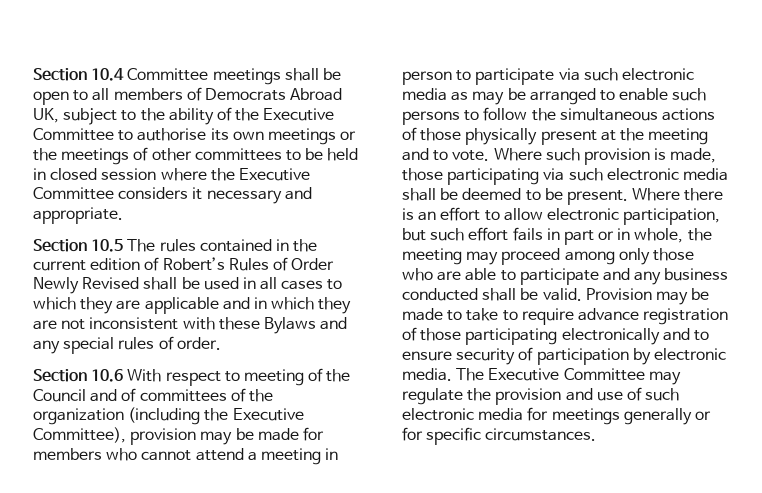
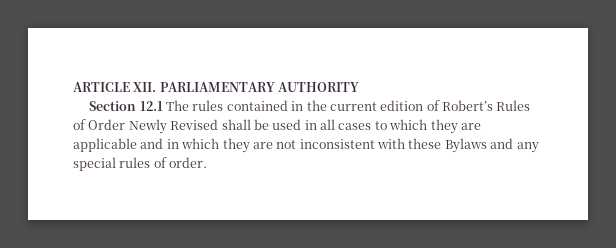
[33,68,341,85] [33,87,343,105] [33,107,335,125] [33,128,357,145] [33,147,359,165] [33,168,310,181] [33,187,312,204] [33,207,123,224] [33,239,124,252] Section 10.4 Committee meetings shall be open to all members of Democrats Abroad UK, subject to the ability of the Executive Committee to authorise its own meetings or the meetings of other committees to be held in closed session where the Executive Committee considers it necessary and appropriate. // Section 10.5 -> [73,82,360,92] [89,101,163,111] ARTICLE XII. PARLIAMENTARY AUTHORITY // Section 12.1
[33,368,351,386] [33,388,273,402] [33,407,304,425] [33,427,324,445] [33,448,339,465] [402,68,694,85] [402,88,707,105] [402,107,715,125] [402,127,709,145] [402,148,717,165] [402,168,728,185] [402,188,724,205] [402,207,721,225] [402,227,712,245] [402,248,694,265] [402,268,729,285] [402,288,710,305] [402,308,729,325] [402,327,709,345] [402,347,726,365] [402,368,681,385] [402,387,680,405] [402,407,711,425] [402,427,597,445] // Section 10.6 With respect to meeting of the Council and of committees of the organization (including the Executive Committee), provision may be made for members who cannot attend a meeting in person to participate via such electronic media as may be arranged to enable such persons to follow the simultaneous actions of those physically present at the meeting and to vote. Where such provision is made, those participating via such electronic media shall be deemed to be present. Where there is an effort to allow electronic participation, but such effort fails in part or in whole, the meeting may proceed among only those who are able to participate and any business conducted shall be valid. Provision may be made to take to require advance registration of those participating electronically and to ensure security of participation by electronic media. The Executive Committee may regulate the provision and use of such electronic media for meetings generally or for specific circumstances. -> (208, 162) none

